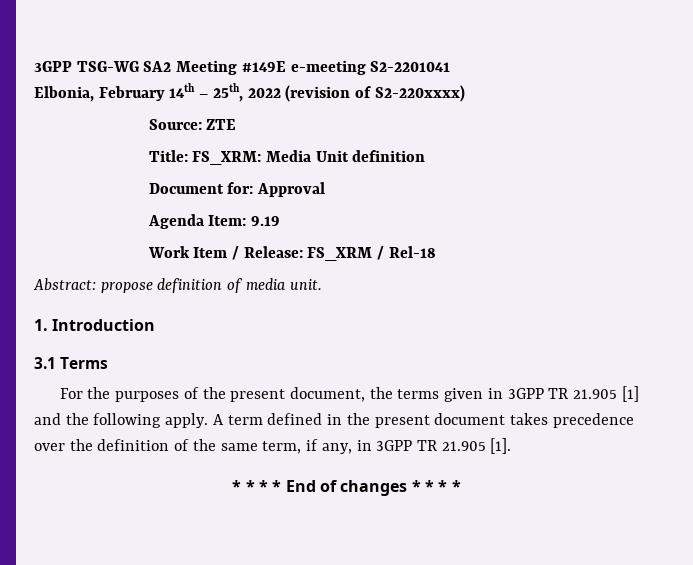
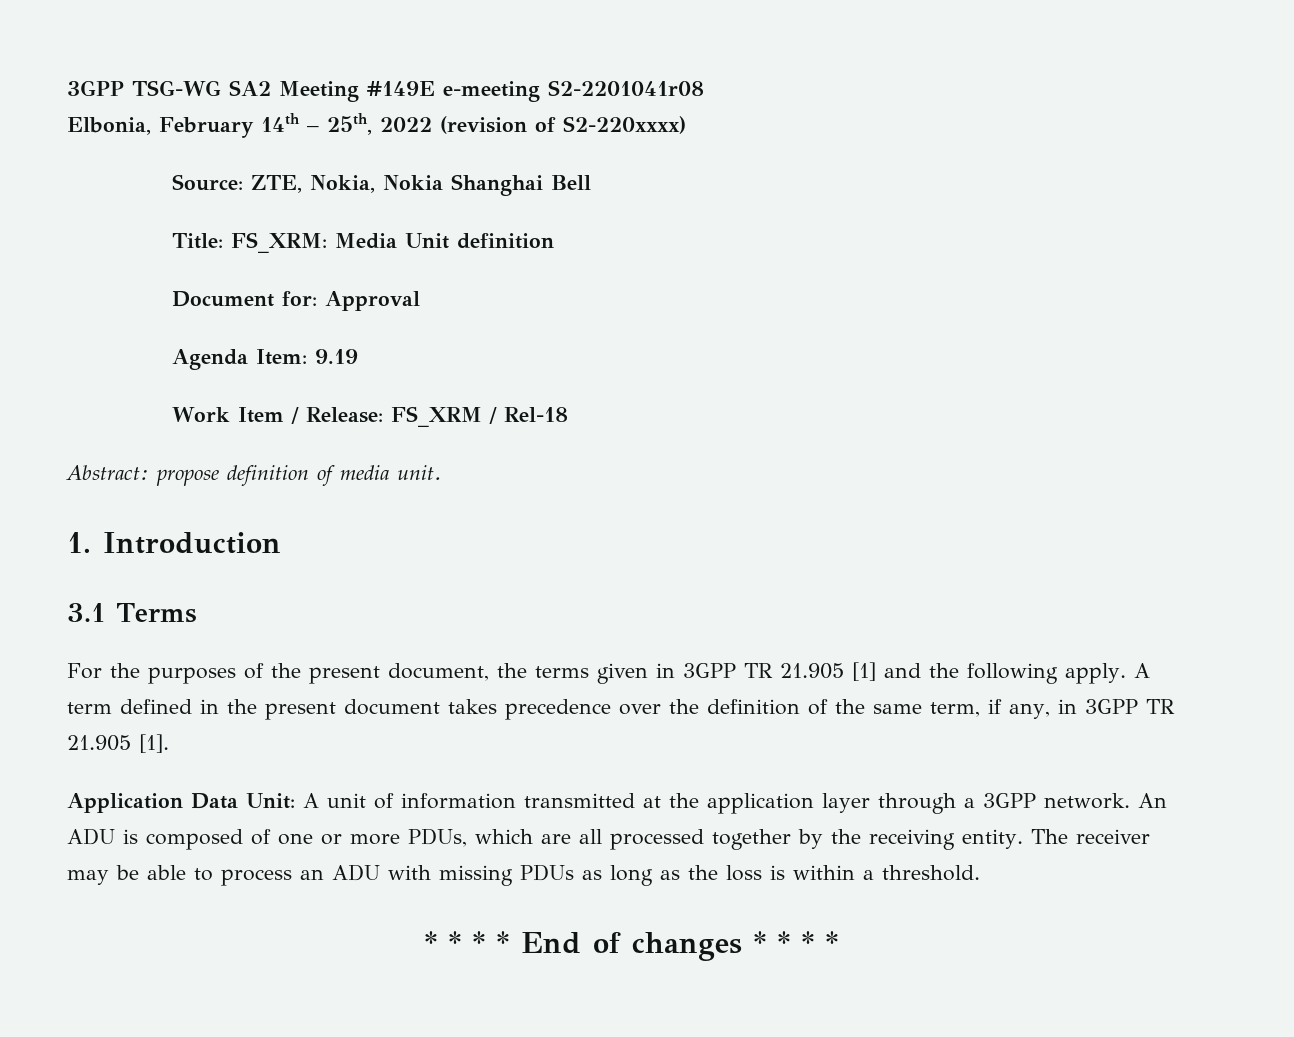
[370,61,451,72] S2-2201041 -> [548,80,704,96] S2-2201041r08
[206,119,237,130] ZTE -> [251,174,592,196] ZTE, Nokia, Nokia Shanghai Bell
(512, 446) none -> [67,793,1167,814] [67,828,1150,850] [67,864,980,886] // Application Data Unit: A unit of information transmitted at the application layer through a 3GPP network. An ADU is composed of one or more PDUs, which are all processed together by the receiving entity. The receiver may be able to process an ADU with missing PDUs as long as the loss is within a threshold.

